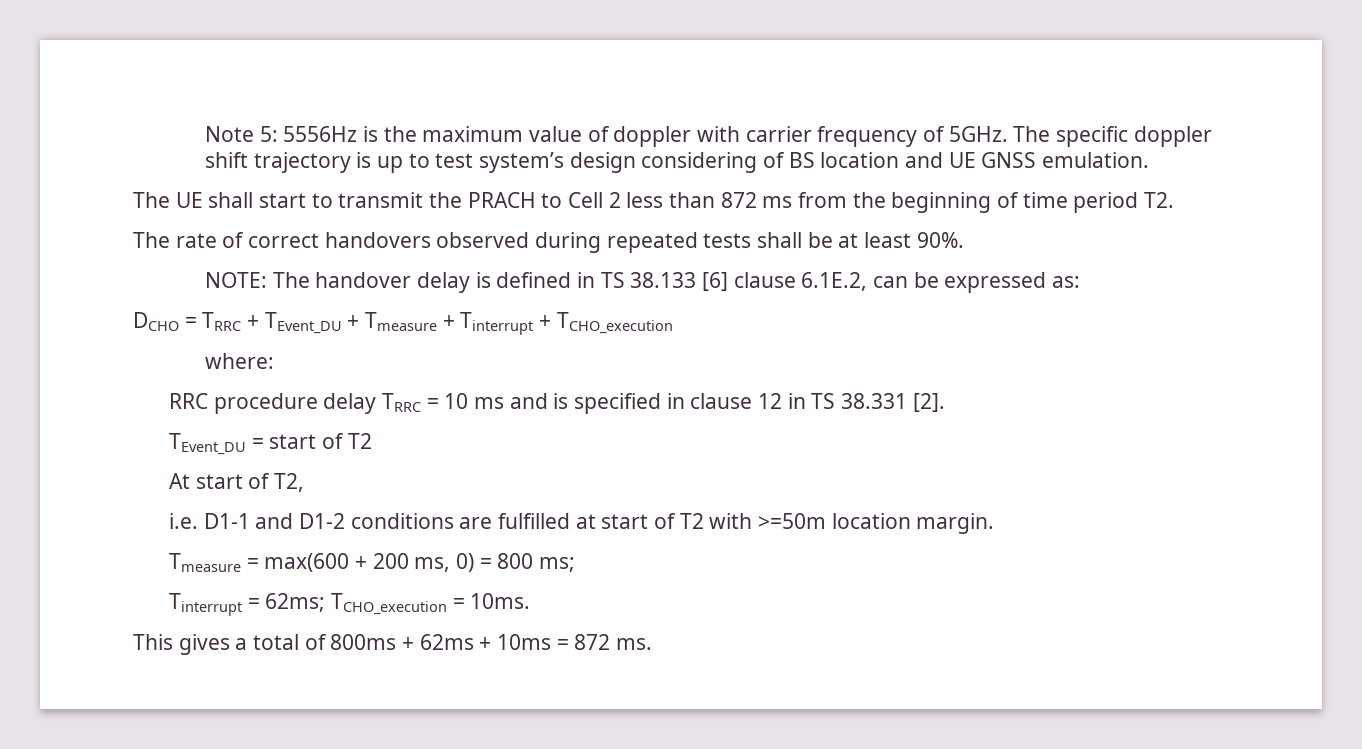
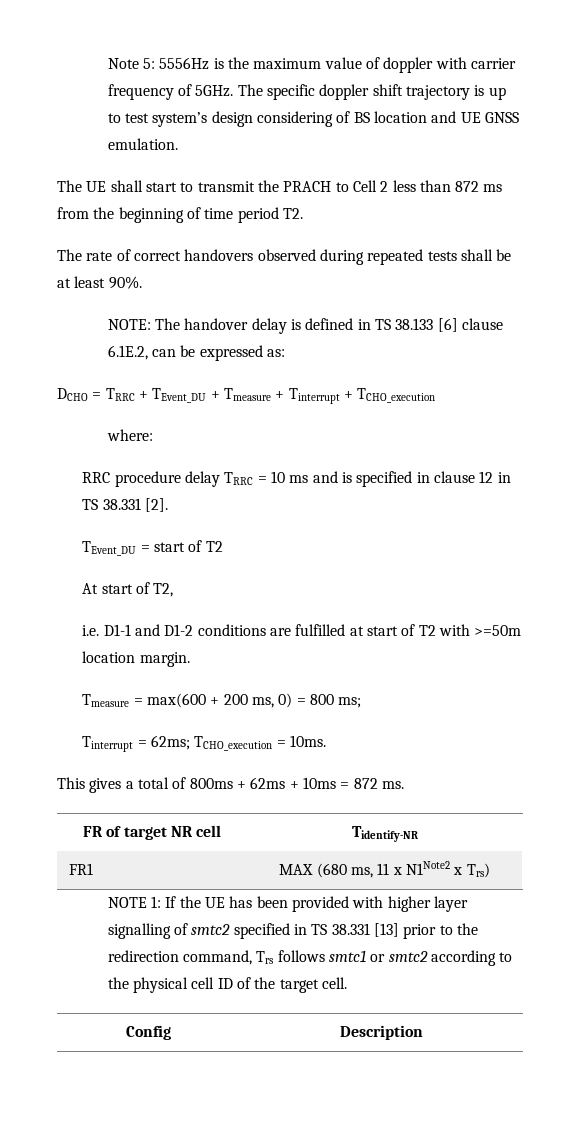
(653, 644) none -> [82,825,222,840] [351,826,418,842] [68,863,93,875] [279,861,490,878] [107,896,469,912] [107,923,479,939] [107,950,513,966] [107,977,348,993] [126,1025,171,1040] [339,1025,423,1040] // FR of target NR cell | Tidentify-NR // FR1 | MAX (680 ms, 11 x N1Note2 x Trs) // NOTE 1: If the UE has been provided with higher layer signalling of smtc2 specified in TS 38.331 [13] prior to the redirection command, Trs follows smtc1 or smtc2 according to the physical cell ID of the target cell. // Config | Description

